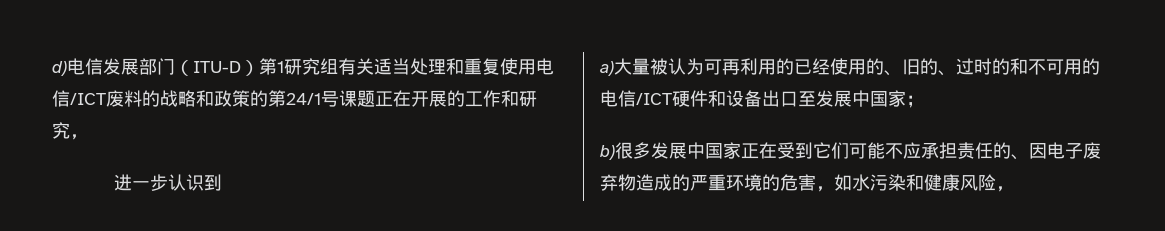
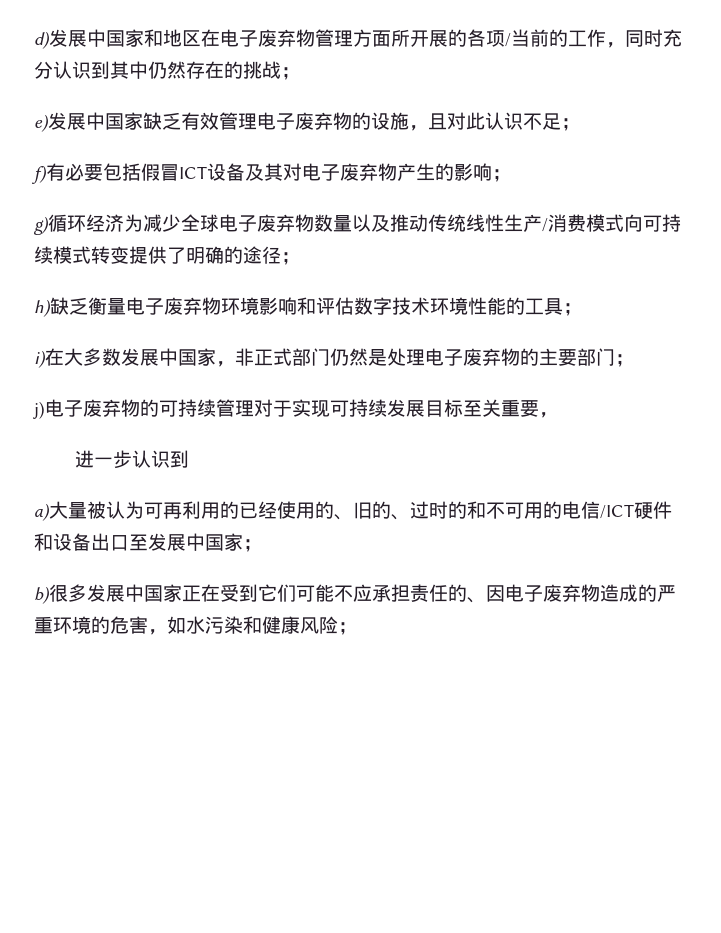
[67,58,554,76] [52,90,537,107] [52,122,70,139] 电信发展部门（ITU-D）第1研究组有关适当处理和重复使用电信/ICT废料的战略和政策的第24/1号课题正在开展的工作和研究 -> [49,29,682,48] [34,61,300,80] [34,112,580,132] [31,163,511,184] [34,214,681,235] [34,246,300,265] [34,297,582,317] [34,348,634,368] [33,399,539,419] 发展中国家和地区在电子废弃物管理方面所开展的各项/当前的工作，同时充分认识到其中仍然存在的挑战； // e)发展中国家缺乏有效管理电子废弃物的设施，且对此认识不足； // f)有必要包括假冒ICT设备及其对电子废弃物产生的影响； // g)循环经济为减少全球电子废弃物数量以及推动传统线性生产/消费模式向可持续模式转变提供了明确的途径； // h)缺乏衡量电子废弃物环境影响和评估数字技术环境性能的工具； // i)在大多数发展中国家，非正式部门仍然是处理电子废弃物的主要部门； // j)电子废弃物的可持续管理对于实现可持续发展目标至关重要
[996,186,1014,192] ， -> [338,622,357,635] ；

